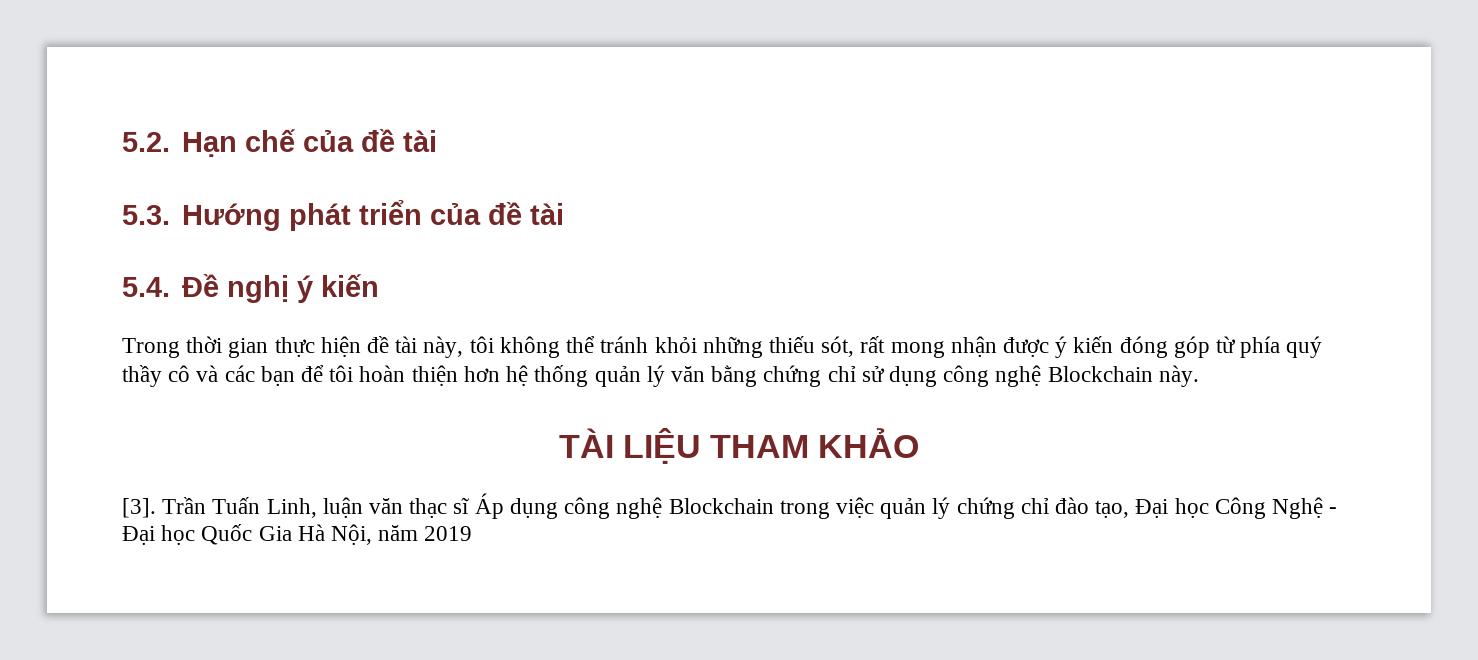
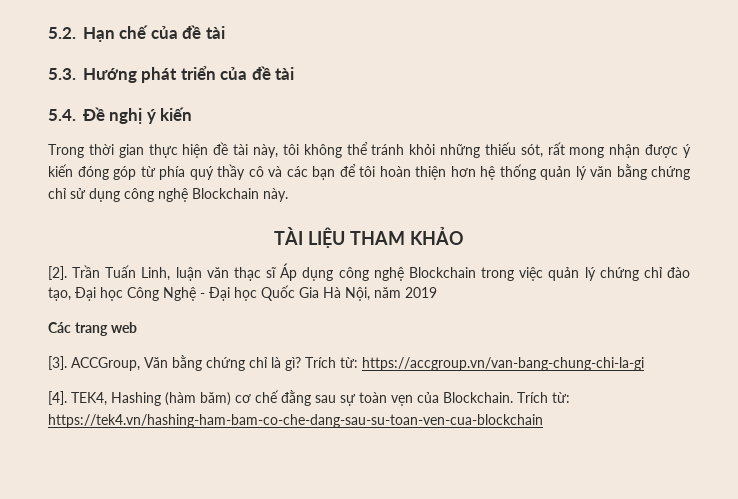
[122,498,156,518] [3]. -> [48,266,67,280] [2].
(473, 533) none -> [48,322,137,336] [48,355,644,371] [48,390,570,406] [48,414,543,428] // Các trang web // [3]. ACCGroup, Văn bằng chứng chỉ là gì? Trích từ: https://accgroup.vn/van-bang-chung-chi-la-gi // [4]. TEK4, Hashing (hàm băm) cơ chế đằng sau sự toàn vẹn của Blockchain. Trích từ: https://tek4.vn/hashing-ham-bam-co-che-dang-sau-su-toan-ven-cua-blockchain

